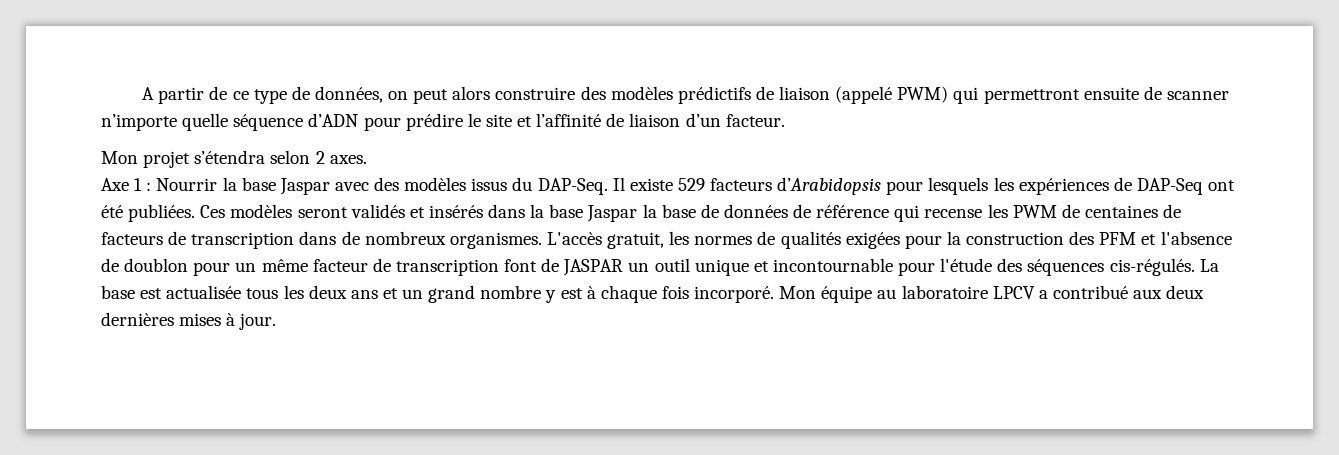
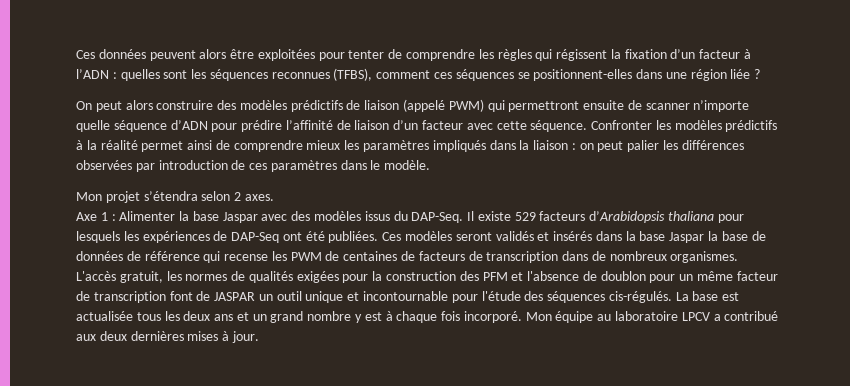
[142,86,409,104] A partir de ce type de données, on -> [76,49,752,61] [76,68,761,81] [76,101,92,110] Ces données peuvent alors être exploitées pour tenter de comprendre les règles qui régissent la fixation d’un facteur à l’ADN : quelles sont les séquences reconnues (TFBS), comment ces séquences se positionnent-elles dans une région liée ? // On
[467,113,533,127] le site et -> (283, 126) none
[725,114,785,127] facteur. -> [422,120,778,132] [76,140,744,152] [76,160,431,172] facteur avec cette séquence. Confronter les modèles prédictifs à la réalité permet ainsi de comprendre mieux les paramètres impliqués dans la liaison : on peut palier les différences observées par introduction de ces paramètres dans le modèle.
[156,178,218,191] Nourrir -> [119,211,176,221] Alimenter
(882, 186) none -> [668,211,715,221] thaliana

